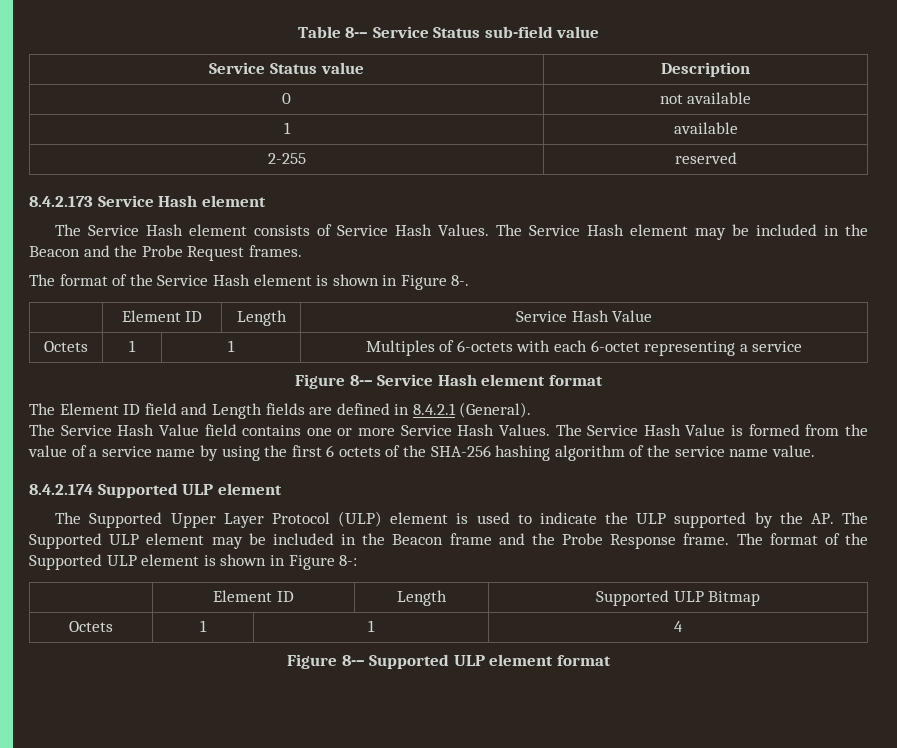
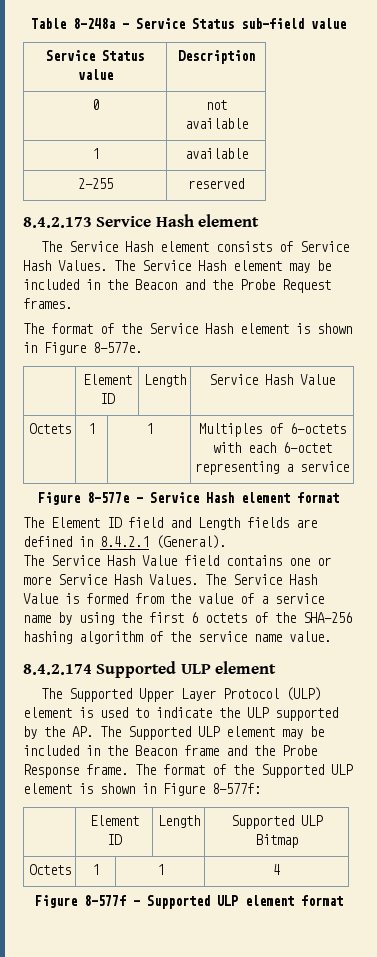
[345,27,369,38] 8-– -> [73,18,129,29] 8-248a –
[451,275,470,286] 8-. -> [93,342,142,353] 8-577e.
[349,375,373,386] 8-– -> [87,492,143,503] 8-577e –
[339,555,358,566] 8-: -> [212,783,261,794] 8-577f:
[341,655,365,666] 8-– -> [83,895,140,906] 8-577f –

